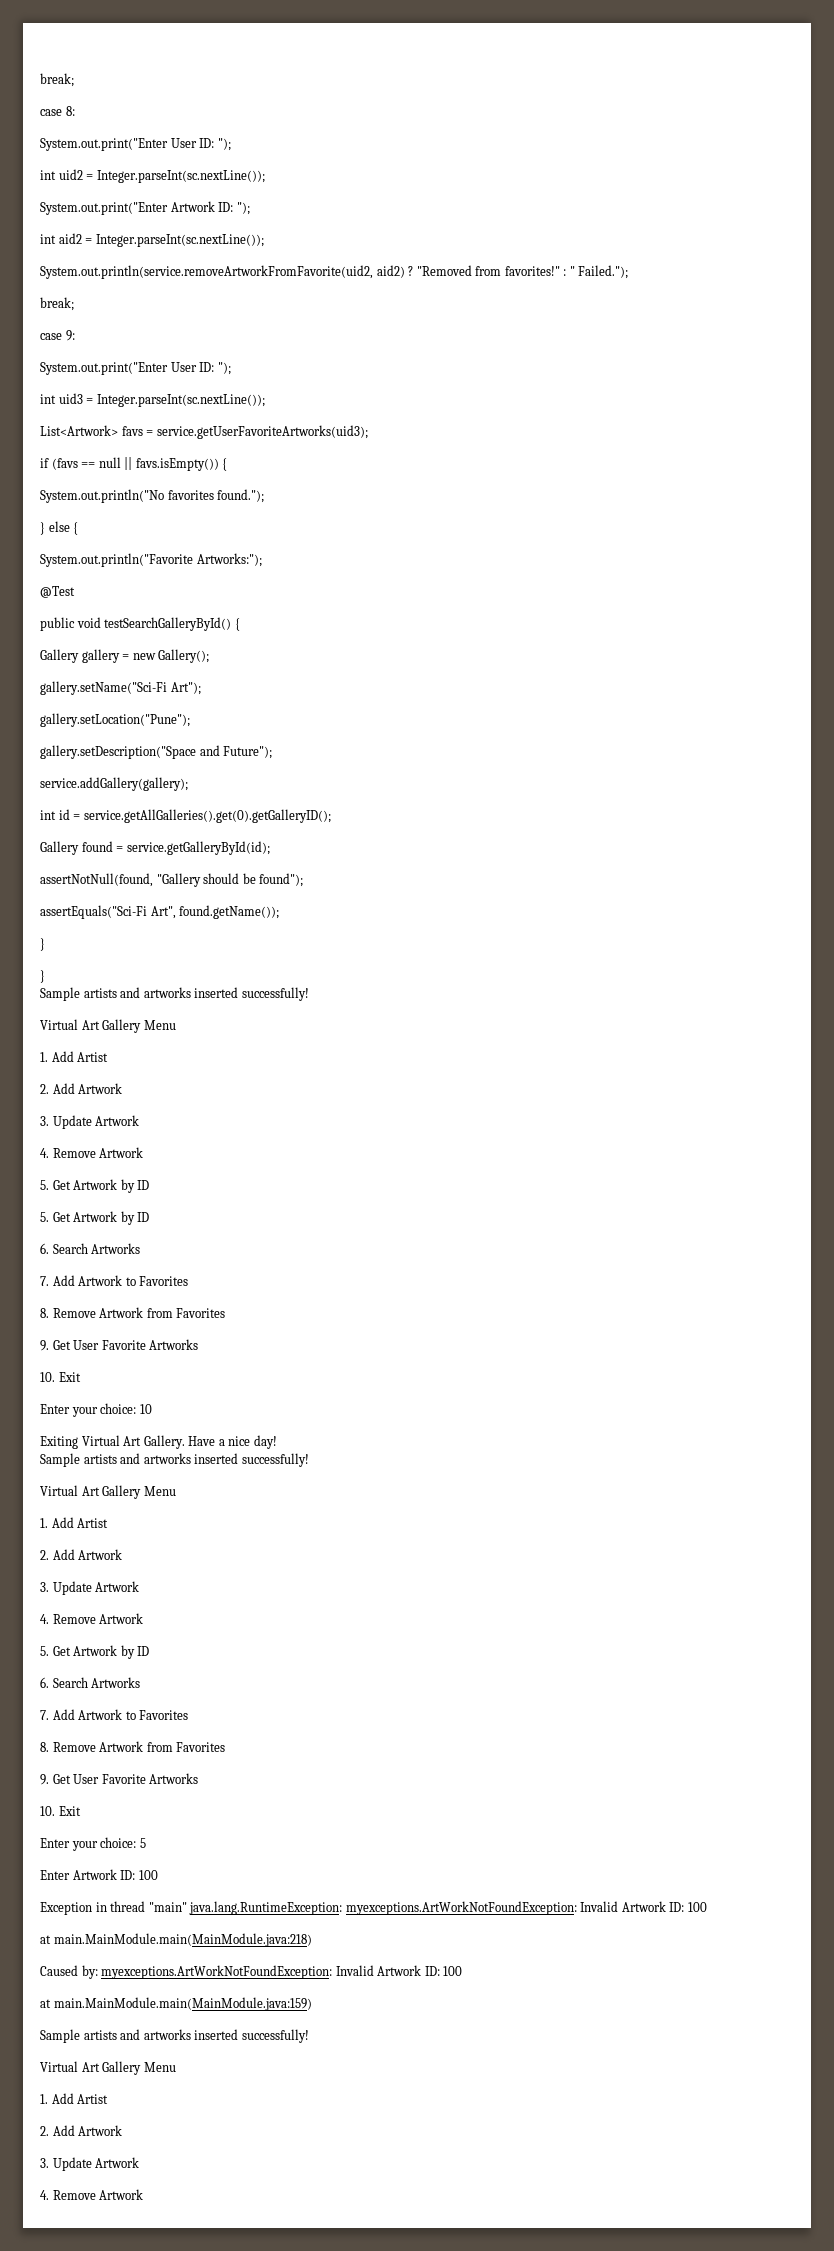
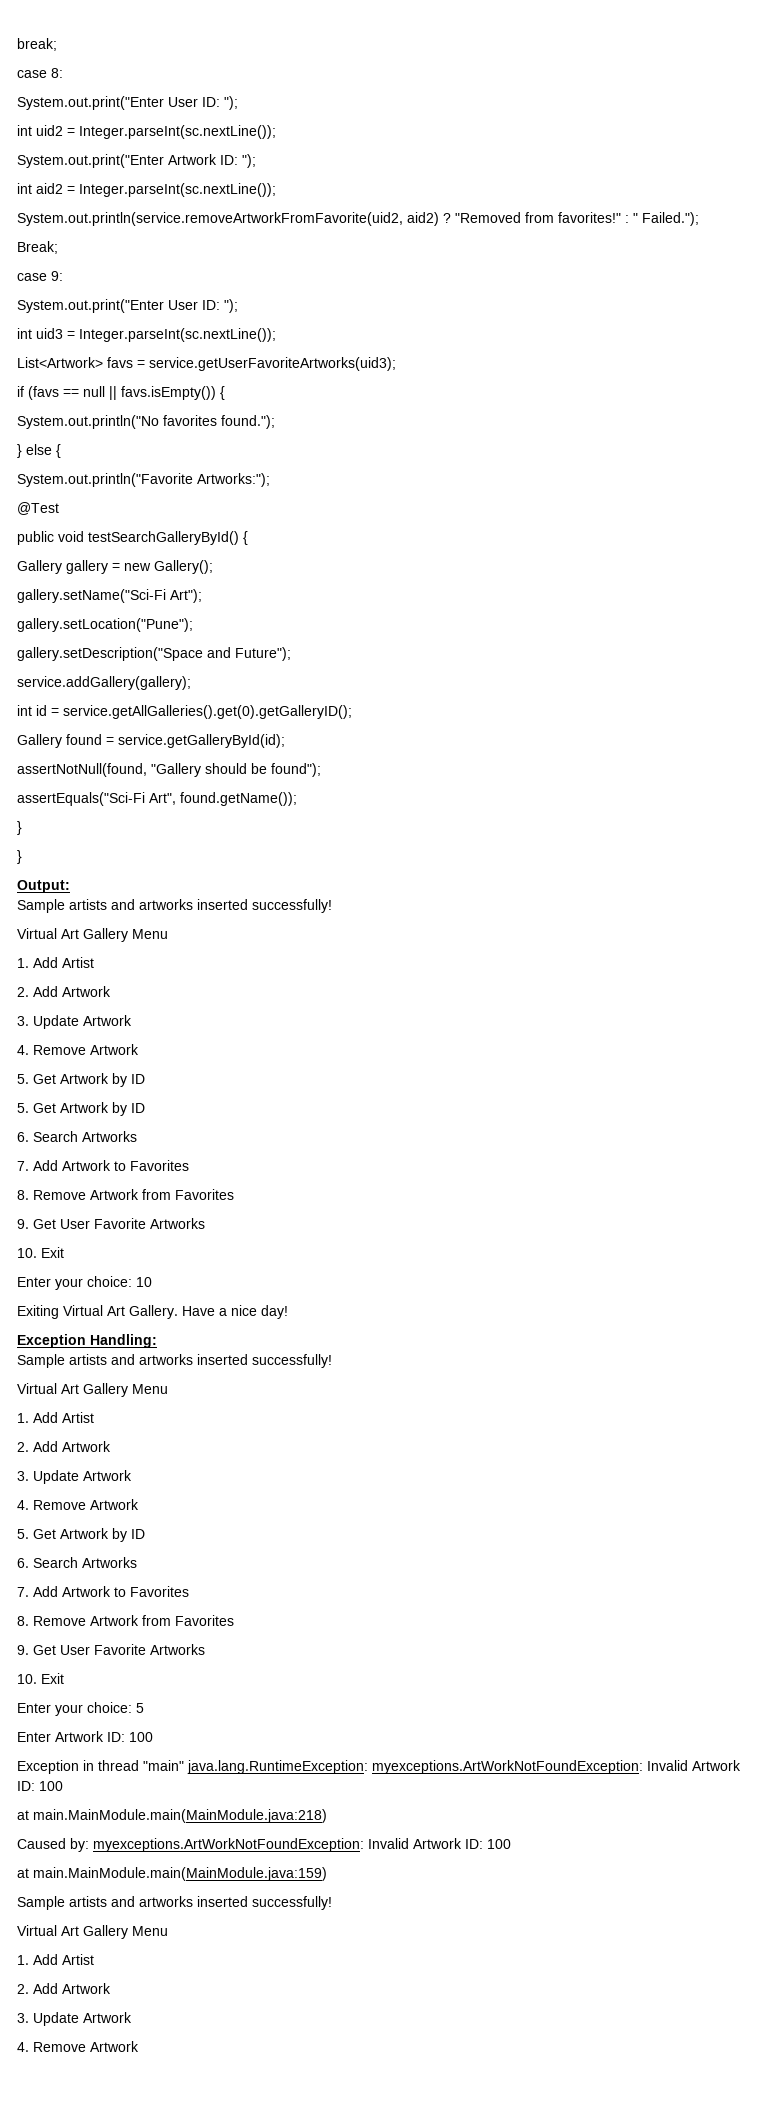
[40,297,74,311] break; -> [17,241,58,254] Break;
(45, 976) none -> [17,880,70,893] // Output:
(277, 1442) none -> [17,1334,157,1348] // Exception Handling:

